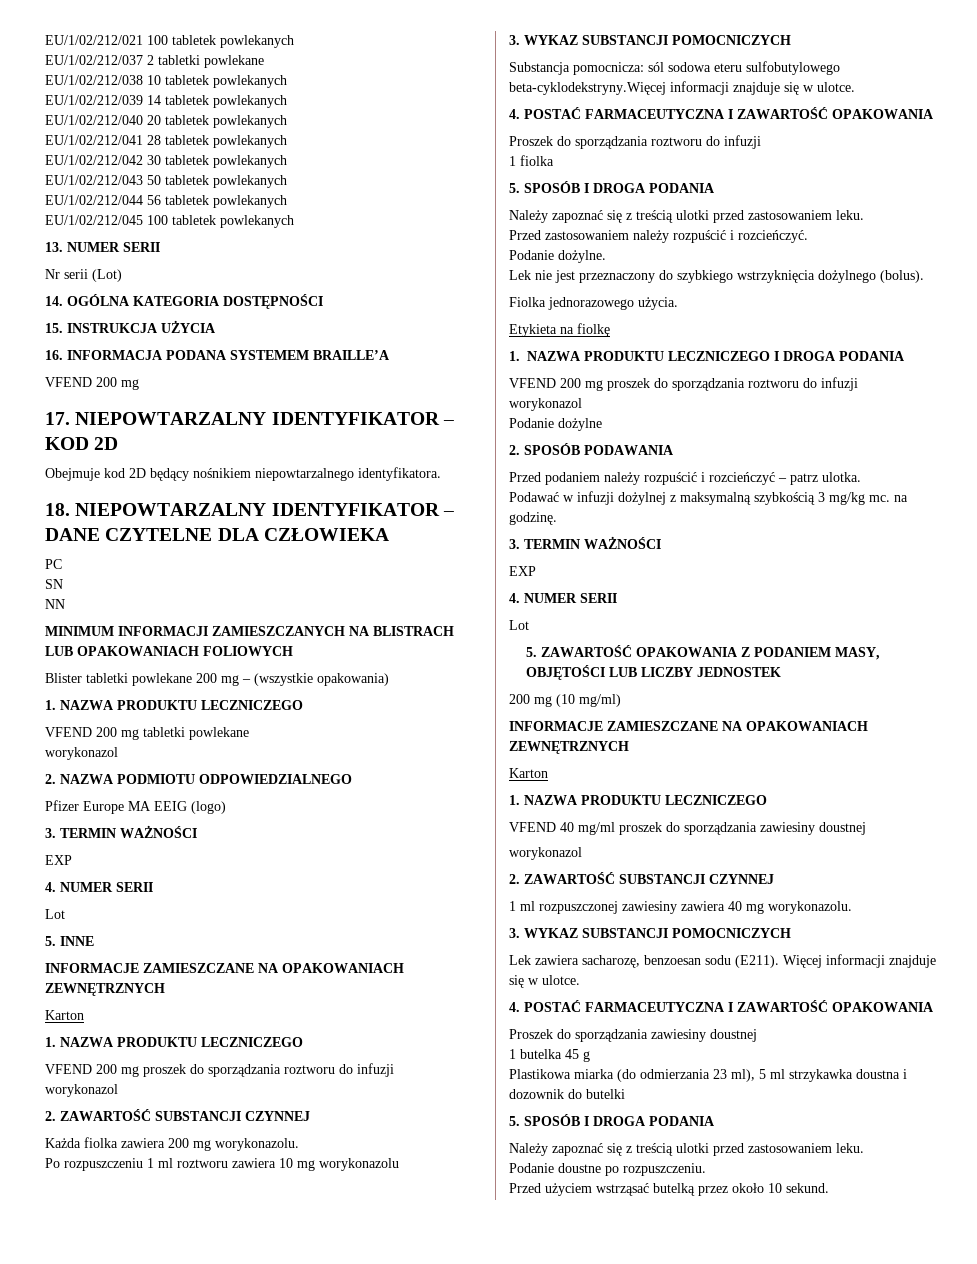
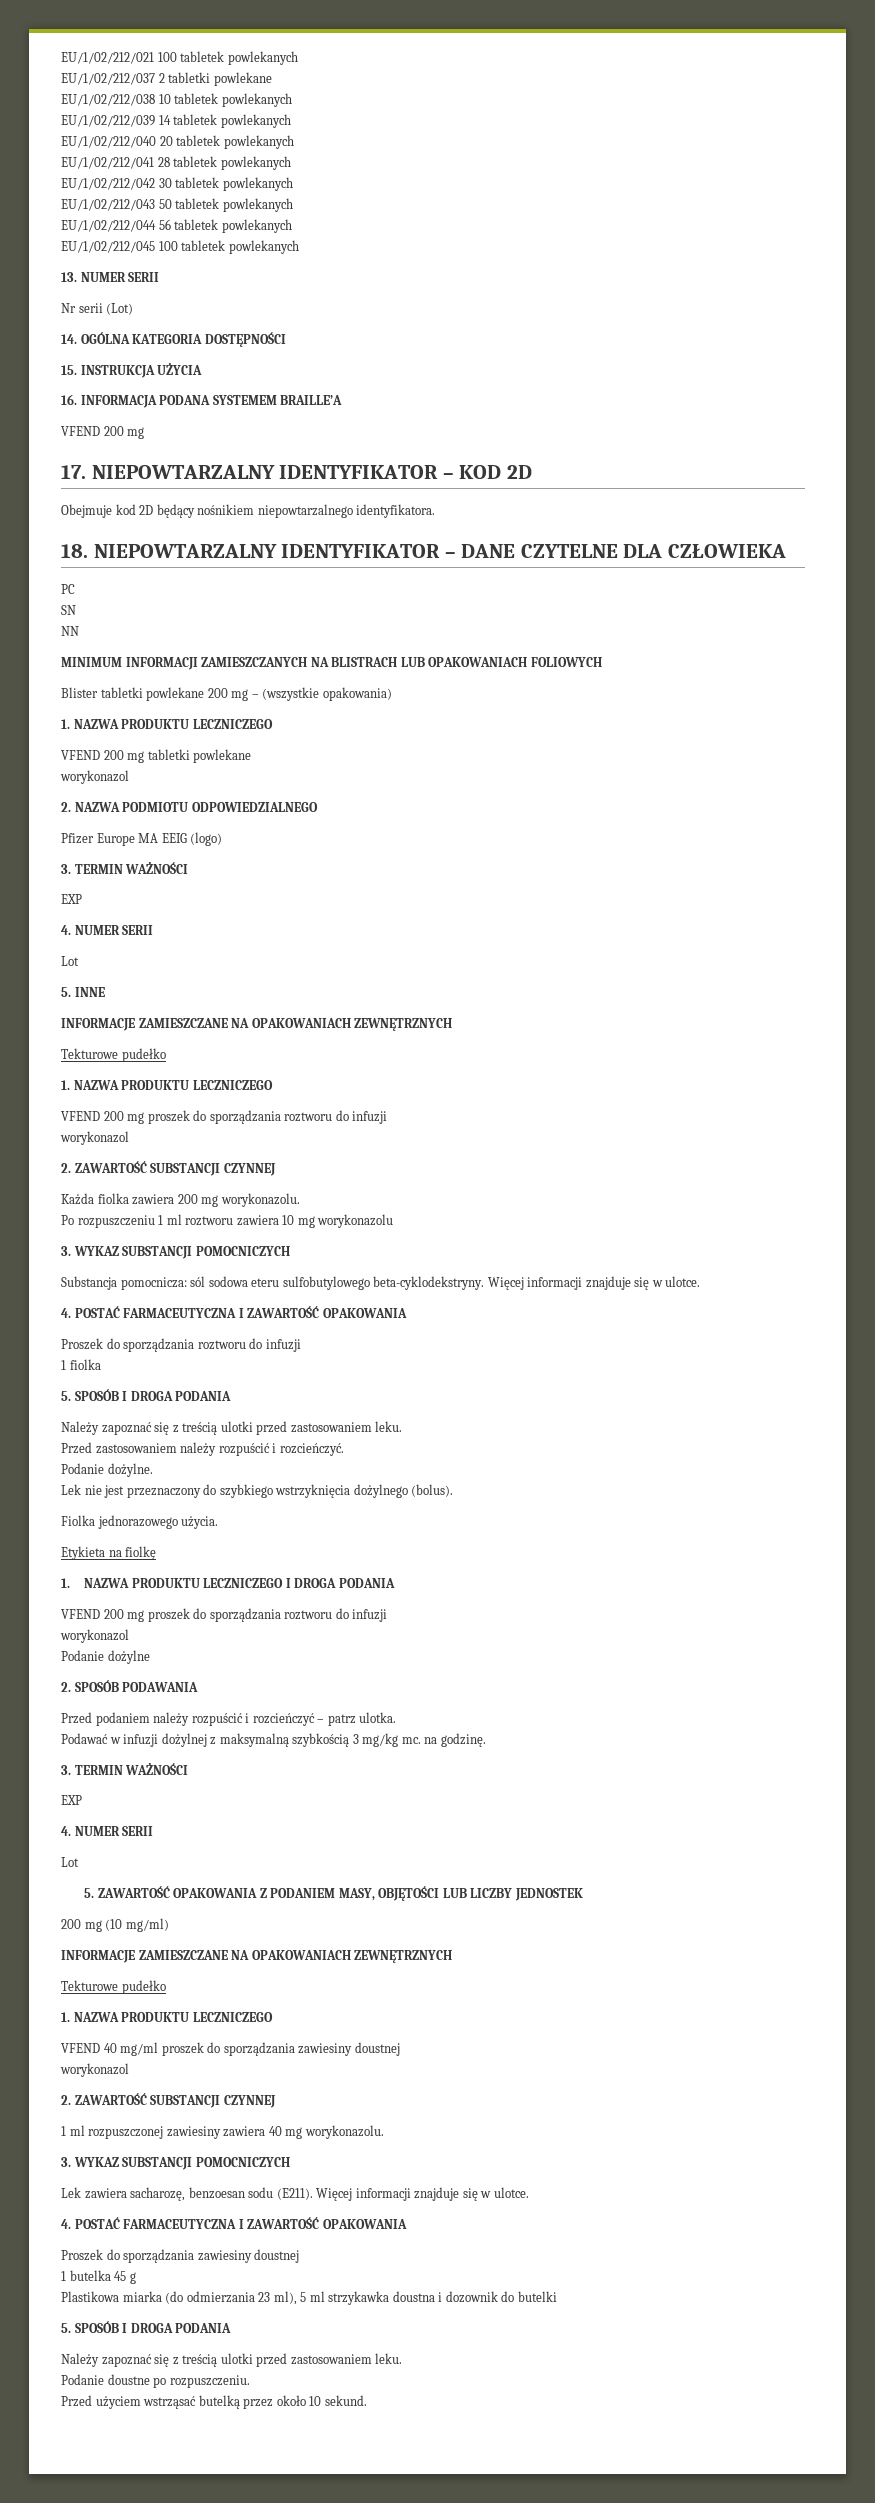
[45,1010,84,1020] Karton -> [61,1048,166,1062] Tekturowe pudełko
[509,82,666,95] beta-cyklodekstryny.Więcej -> [373,1276,524,1290] beta-cyklodekstryny. Więcej
[509,768,548,778] Karton -> [61,1980,166,1994] Tekturowe pudełko

